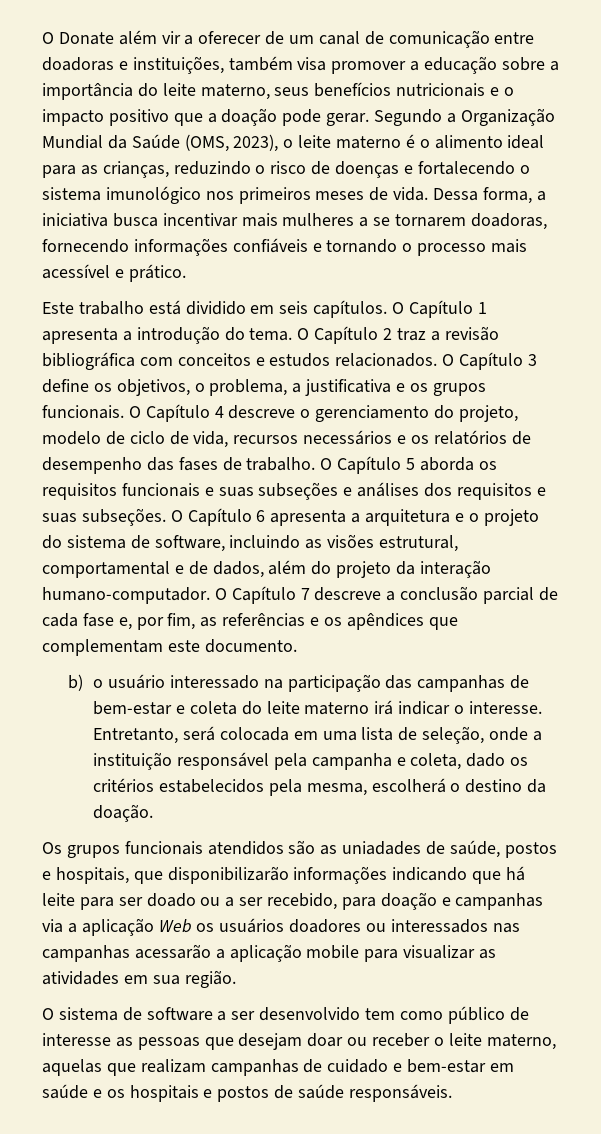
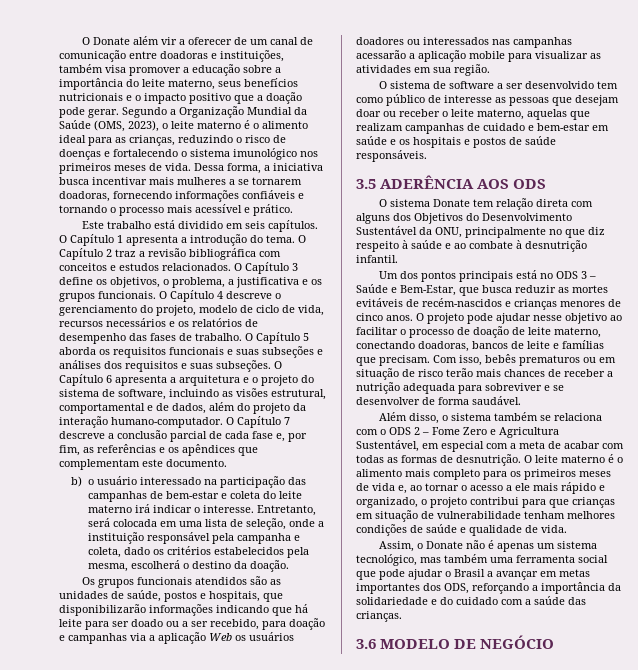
[342,841,422,855] uniadades -> [59,591,108,599] unidades
(452, 1093) none -> [356,175,547,189] [379,198,594,210] [356,213,572,224] [356,226,605,238] [356,240,587,252] [356,255,398,263] [379,270,597,282] [356,284,608,296] [356,298,621,310] [356,313,622,324] [356,326,601,338] [356,340,604,352] [356,354,616,366] [356,368,613,380] [356,382,564,394] [356,396,521,405] [379,412,603,424] [356,427,559,438] [356,440,624,452] [356,454,623,466] [356,469,611,480] [356,482,605,494] [356,497,615,508] [356,510,615,522] [356,524,567,536] [379,540,598,552] [356,554,608,566] [356,569,590,580] [356,582,621,594] [356,596,586,605] [356,611,402,622] [356,635,555,649] // 3.5 ADERÊNCIA AOS ODS // O sistema Donate tem relação direta com alguns dos Objetivos do Desenvolvimento Sustentável da ONU, principalmente no que diz respeito à saúde e ao combate à desnutrição infantil. // Um dos pontos principais está no ODS 3 – Saúde e Bem-Estar, que busca reduzir as mortes evitáveis de recém-nascidos e crianças menores de cinco anos. O projeto pode ajudar nesse objetivo ao facilitar o processo de doação de leite materno, conectando doadoras, bancos de leite e famílias que precisam. Com isso, bebês prematuros ou em situação de risco terão mais chances de receber a nutrição adequada para sobreviver e se desenvolver de forma saudável. // Além disso, o sistema também se relaciona com o ODS 2 – Fome Zero e Agricultura Sustentável, em especial com a meta de acabar com todas as formas de desnutrição. O leite materno é o alimento mais completo para os primeiros meses de vida e, ao tornar o acesso a ele mais rápido e organizado, o projeto contribui para que crianças em situação de vulnerabilidade tenham melhores condições de saúde e qualidade de vida. // Assim, o Donate não é apenas um sistema tecnológico, mas também uma ferramenta social que pode ajudar o Brasil a avançar em metas importantes dos ODS, reforçando a importância da solidariedade e do cuidado com a saúde das crianças. // 3.6 MODELO DE NEGÓCIO

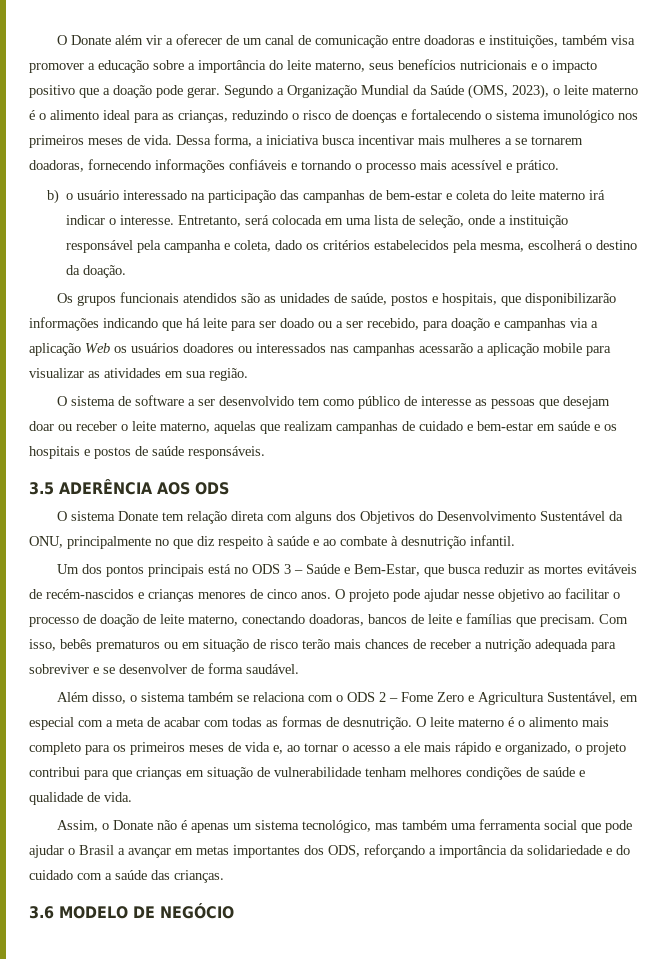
[82,220,319,232] [59,234,306,246] [59,248,281,260] [59,262,298,274] [59,277,322,288] [59,290,281,302] [59,305,324,316] [59,318,258,327] [59,332,309,344] [59,346,323,358] [59,360,282,372] [59,374,314,386] [59,388,326,400] [59,402,306,414] [59,416,290,428] [59,430,307,442] [59,444,258,456] [59,459,227,470] // Este trabalho está dividido em seis capítulos. O Capítulo 1 apresenta a introdução do tema. O Capítulo 2 traz a revisão bibliográfica com conceitos e estudos relacionados. O Capítulo 3 define os objetivos, o problema, a justificativa e os grupos funcionais. O Capítulo 4 descreve o gerenciamento do projeto, modelo de ciclo de vida, recursos necessários e os relatórios de desempenho das fases de trabalho. O Capítulo 5 aborda os requisitos funcionais e suas subseções e análises dos requisitos e suas subseções. O Capítulo 6 apresenta a arquitetura e o projeto do sistema de software, incluindo as visões estrutural, comportamental e de dados, além do projeto da interação humano-computador. O Capítulo 7 descreve a conclusão parcial de cada fase e, por fim, as referências e os apêndices que complementam este documento. -> (559, 166) none

